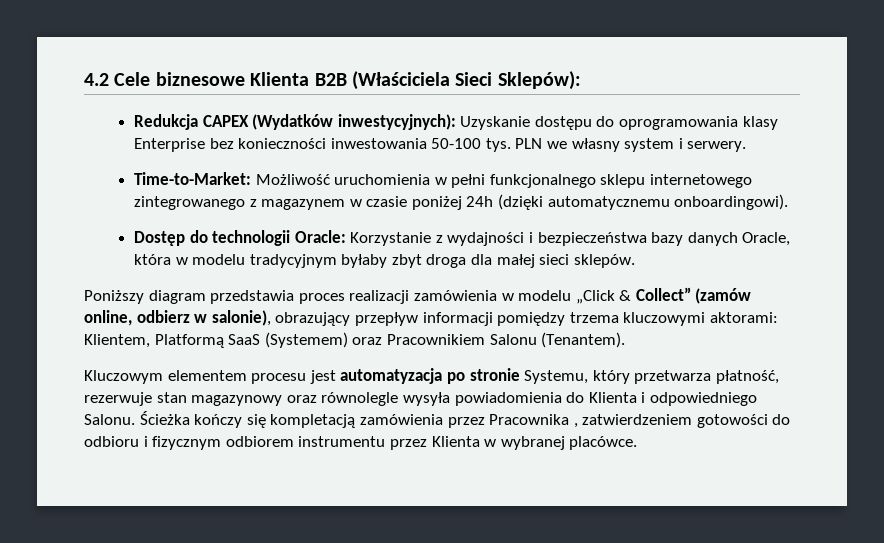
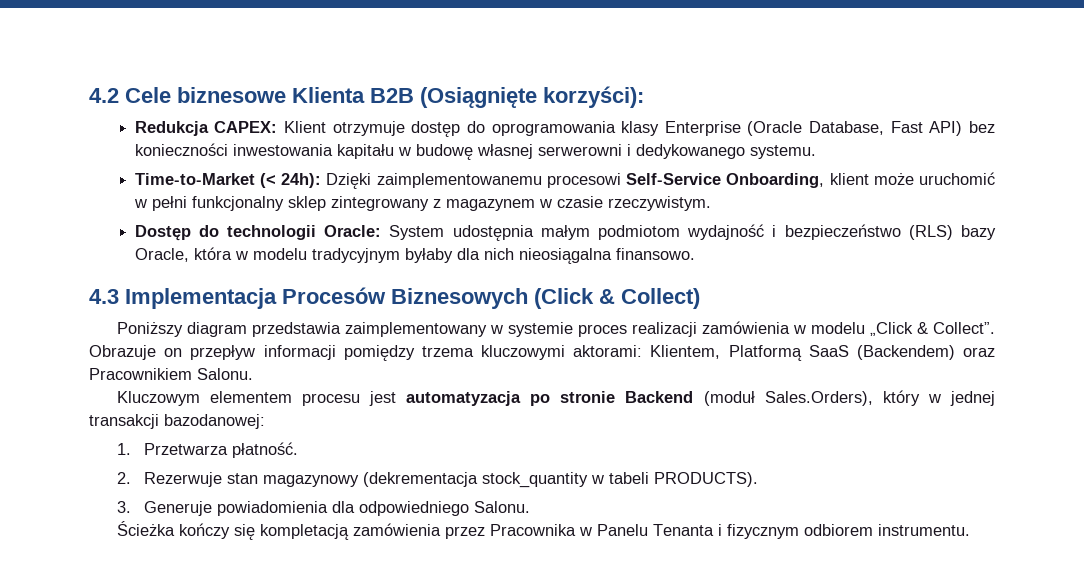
[352,71,581,90] [133,114,778,130] [133,138,747,152] [133,172,753,188] [133,194,789,210] [133,230,738,246] (Właściciela Sieci Sklepów): // Redukcja CAPEX (Wydatków inwestycyjnych): Uzyskanie dostępu do oprogramowania klasy Enterprise bez konieczności inwestowania 50-100 tys. PLN we własny system i serwery. // Time-to-Market: Możliwość uruchomienia w pełni funkcjonalnego sklepu internetowego zintegrowanego z magazynem w czasie poniżej 24h (dzięki automatycznemu onboardingowi). // Dostęp do technologii Oracle: Korzystanie z wydajności i bezpieczeństwa bazy danych -> [420,86,644,108] [134,121,996,137] [134,143,816,160] [134,172,996,189] [133,196,711,211] [134,224,997,241] (Osiągnięte korzyści): // Redukcja CAPEX: Klient otrzymuje dostęp do oprogramowania klasy Enterprise (Oracle Database, Fast API) bez konieczności inwestowania kapitału w budowę własnej serwerowni i dedykowanego systemu. // Time-to-Market (< 24h): Dzięki zaimplementowanemu procesowi Self-Service Onboarding, klient może uruchomić w pełni funkcjonalny sklep zintegrowany z magazynem w czasie rzeczywistym. // Dostęp do technologii Oracle: System udostępnia małym podmiotom wydajność i bezpieczeństwo (RLS) bazy
[391,254,635,268] zbyt droga dla małej sieci sklepów. -> [456,248,695,264] [89,287,700,309] dla nich nieosiągalna finansowo. // 4.3 Implementacja Procesów Biznesowych (Click & Collect)
(295, 297) none -> [344,322,573,337] zaimplementowany w systemie
[635,287,752,304] [84,310,351,326] Collect” (zamów online, odbierz w salonie), obrazujący -> [932,322,995,334] [89,345,183,360] Collect”. Obrazuje on
[264,332,348,348] (Systemem) -> [856,345,955,360] (Backendem)
[489,332,626,348] Salonu (Tenantem). -> [197,368,253,380] Salonu.
[524,370,779,384] [84,392,646,406] Systemu, który przetwarza płatność, rezerwuje stan magazynowy oraz równolegle wysyła powiadomienia do Klienta i -> [625,390,996,406] [89,414,265,429] [116,442,299,458] [116,472,759,488] [116,501,356,516] Backend (moduł Sales.Orders), który w jednej transakcji bazodanowej: // 1. Przetwarza płatność. // 2. Rezerwuje stan magazynowy (dekrementacja stock_quantity w tabeli PRODUCTS). // 3. Generuje powiadomienia dla
(135, 419) none -> (531, 507) //
[573,414,791,428] [84,436,638,450] , zatwierdzeniem gotowości do odbioru i fizycznym odbiorem instrumentu przez Klienta w wybranej placówce. -> [578,524,970,539] w Panelu Tenanta i fizycznym odbiorem instrumentu.

